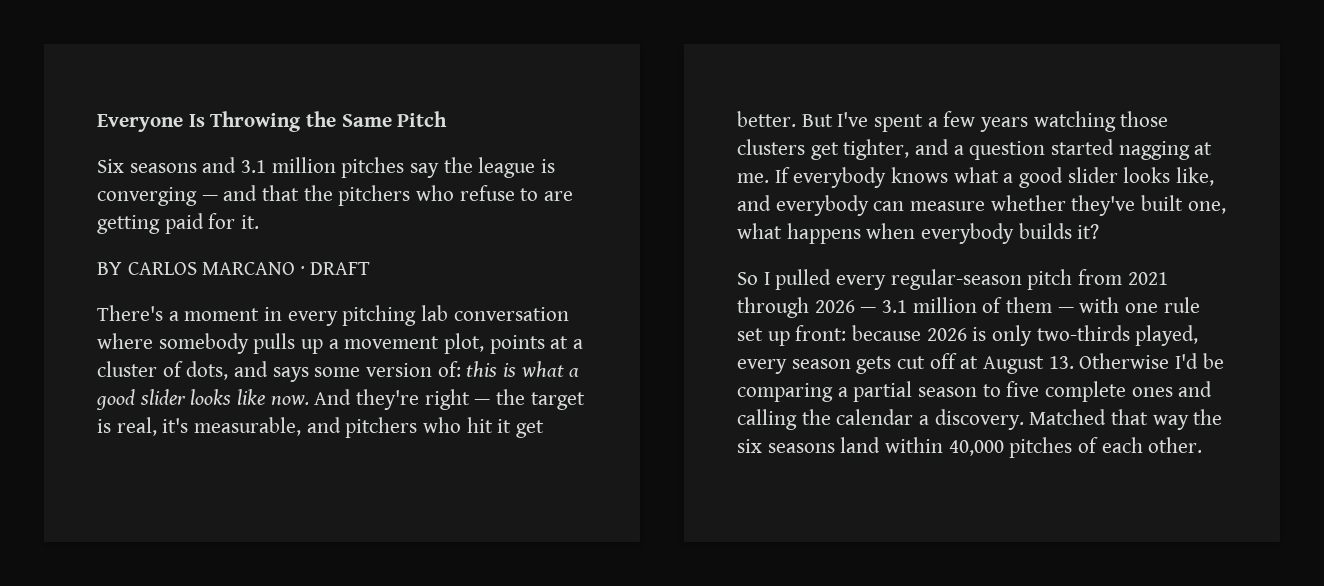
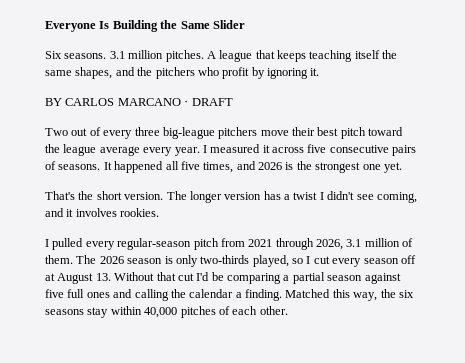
[210,111,302,132] Throwing -> [112,20,158,32] Building
[397,111,448,127] Pitch -> [212,20,245,29] Slider
[129,157,556,178] [97,185,574,206] [97,213,236,234] seasons and 3.1 million pitches say the league is converging — and that the pitchers who refuse to are getting paid for -> [64,50,398,62] [45,67,308,79] seasons. 3.1 million pitches. A league that keeps teaching itself the same shapes, and the pitchers who profit by ignoring
[97,305,569,326] [97,333,584,354] [97,361,580,382] [96,389,585,410] [97,417,545,438] [737,111,1169,132] [737,139,1213,160] [737,167,1215,188] [737,195,1226,216] [737,223,1100,244] [737,272,758,285] There's a moment in every pitching lab conversation where somebody pulls up a movement plot, points at a cluster of dots, and says some version of: this is what a good slider looks like now. And they're right — the target is real, it's measurable, and pitchers who hit it get better. But I've spent a few years watching those clusters get tighter, and a question started nagging at me. If everybody knows what a good slider looks like, and everybody can measure whether they've built one, what happens when everybody builds it? // So -> [45,127,404,139] [45,144,417,156] [45,161,402,173] [45,191,417,203] [45,208,160,217] Two out of every three big-league pitchers move their best pitch toward the league average every year. I measured it across five consecutive pairs of seasons. It happened all five times, and 2026 is the strongest one yet. // That's the short version. The longer version has a twist I didn't see coming, and it involves rookies. //
[814,300,877,313] 2026 — -> [316,239,343,250] 2026,
[1006,297,1200,313] [737,325,1199,346] [737,356,926,374] them — with one rule set up front: because 2026 is only two-thirds played, every season gets cut -> [45,255,399,267] them. The 2026 season is only two-thirds played, so I cut every season
[1079,353,1170,369] Otherwise -> [114,272,194,281] Without that cut
[982,381,1127,402] to five complete -> [364,273,401,284] [45,289,85,298] against five full
[934,409,1189,430] discovery. Matched that way -> [245,289,378,301] finding. Matched this way,
[840,437,881,453] land -> [87,307,109,318] stay

